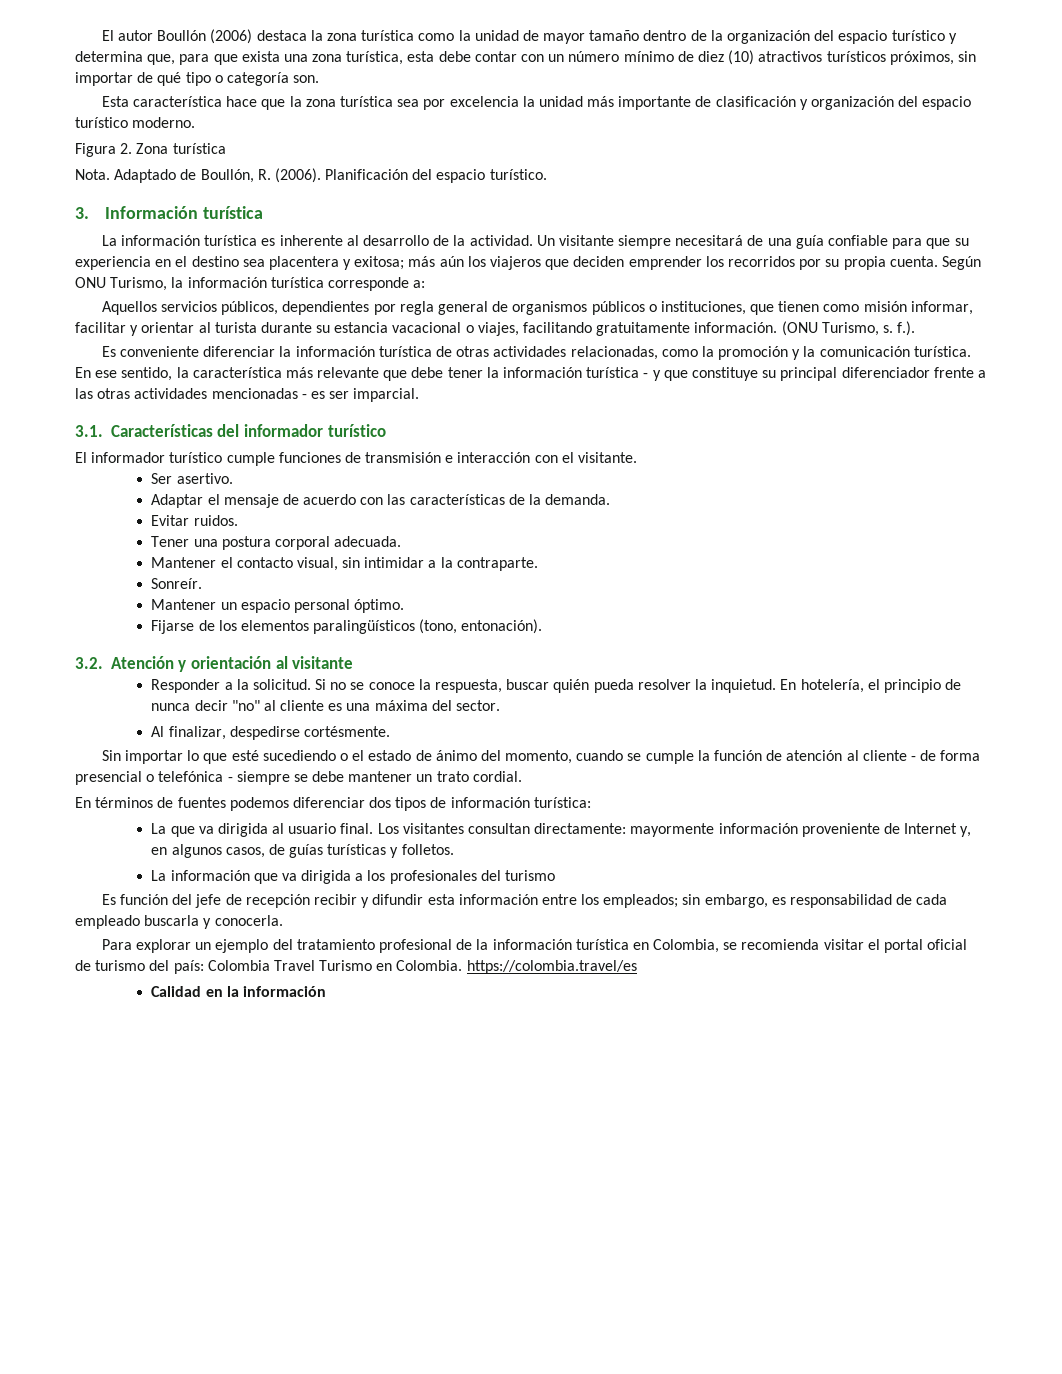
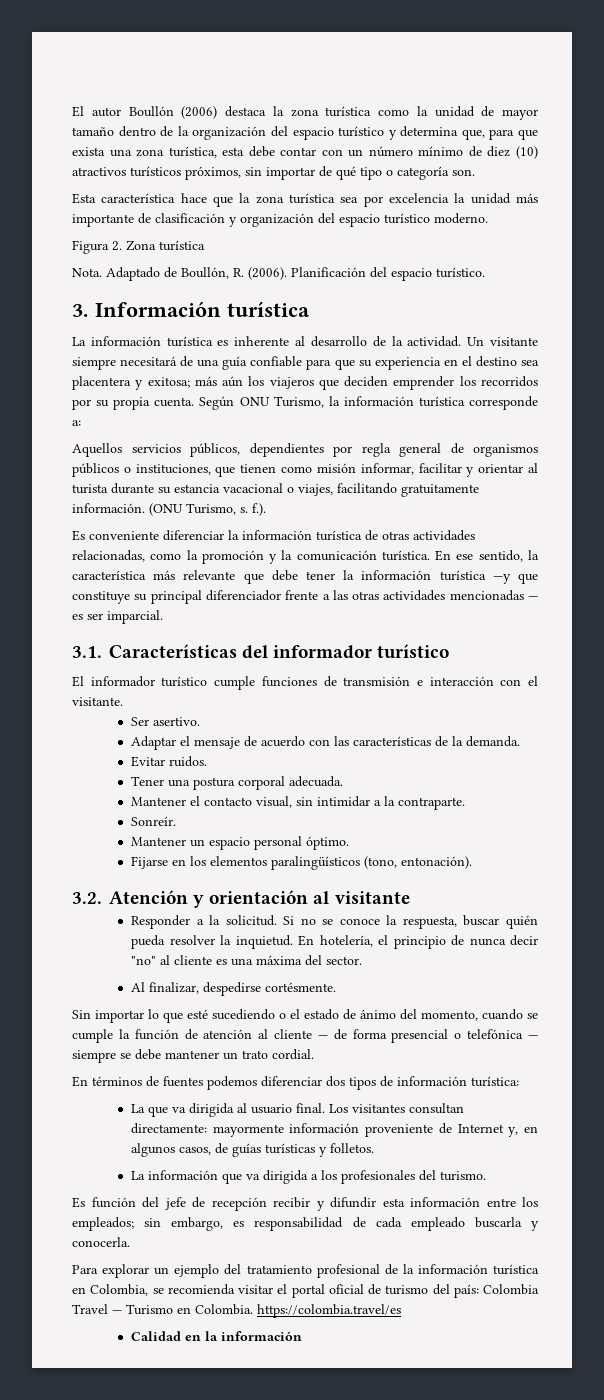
[643,370,661,381] - y -> [492,574,511,584] —y
[301,394,307,399] - -> [528,596,538,600] —
[198,620,215,631] de -> [172,859,187,866] en
[910,756,916,761] - -> [317,1035,328,1039] —
[227,777,233,782] - -> [528,1035,539,1039] —
[505,870,556,881] turismo -> [440,1171,487,1181] turismo.
(315, 965) none -> [112,1310,122,1314] —

